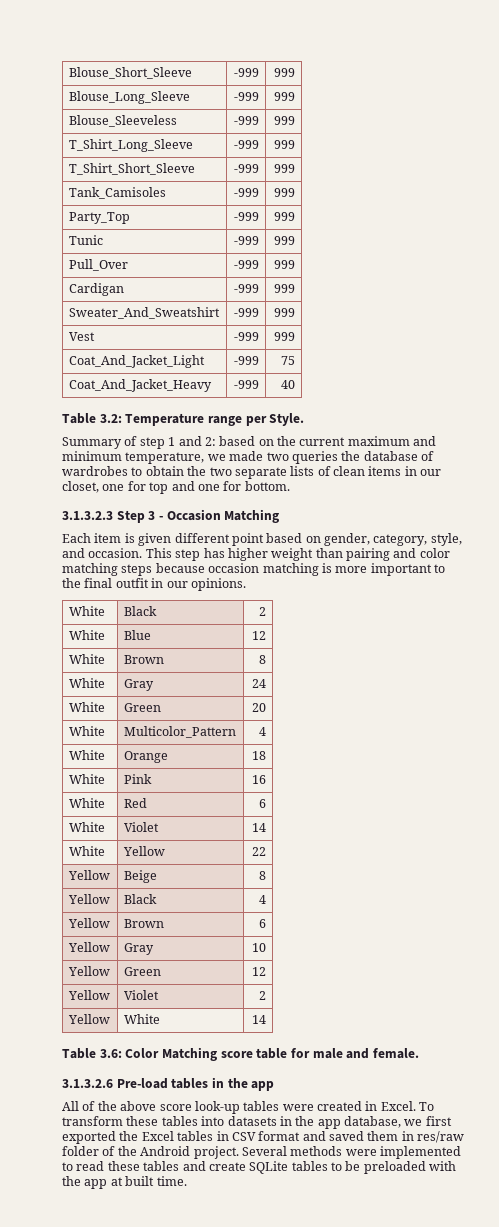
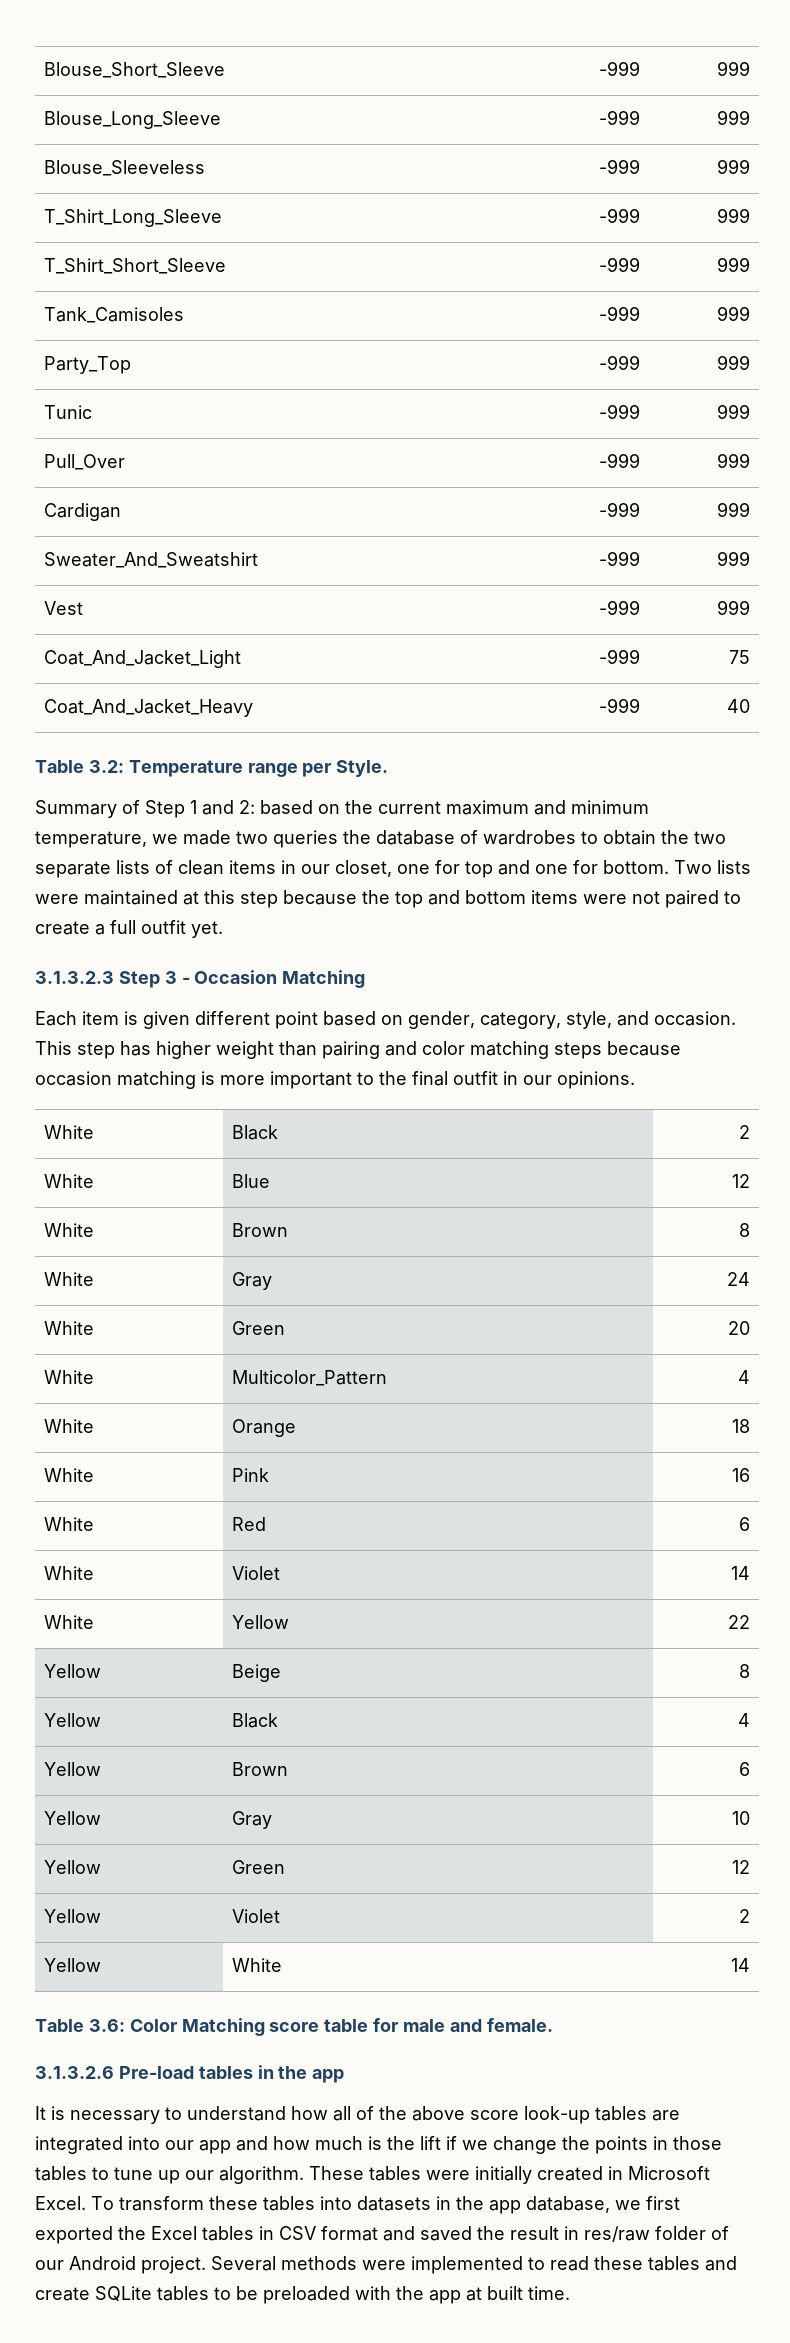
[139,437,165,449] step -> [145,800,185,818] Step
(290, 486) none -> [674,860,751,874] [35,890,741,908] [35,920,223,938] Two lists were maintained at this step because the top and bottom items were not paired to create a full outfit yet.
[62,1101,79,1111] All -> [35,2106,351,2124] It is necessary to understand how all
[282,1104,314,1111] were -> [652,2110,680,2121] [35,2136,722,2154] [35,2166,532,2184] are integrated into our app and how much is the lift if we change the points in those tables to tune up our algorithm. These tables were initially
(378, 1106) none -> [628,2166,710,2180] Microsoft
[367,1131,399,1141] them -> [477,2226,559,2240] the result
[117,1146,137,1156] the -> [35,2260,64,2270] our

